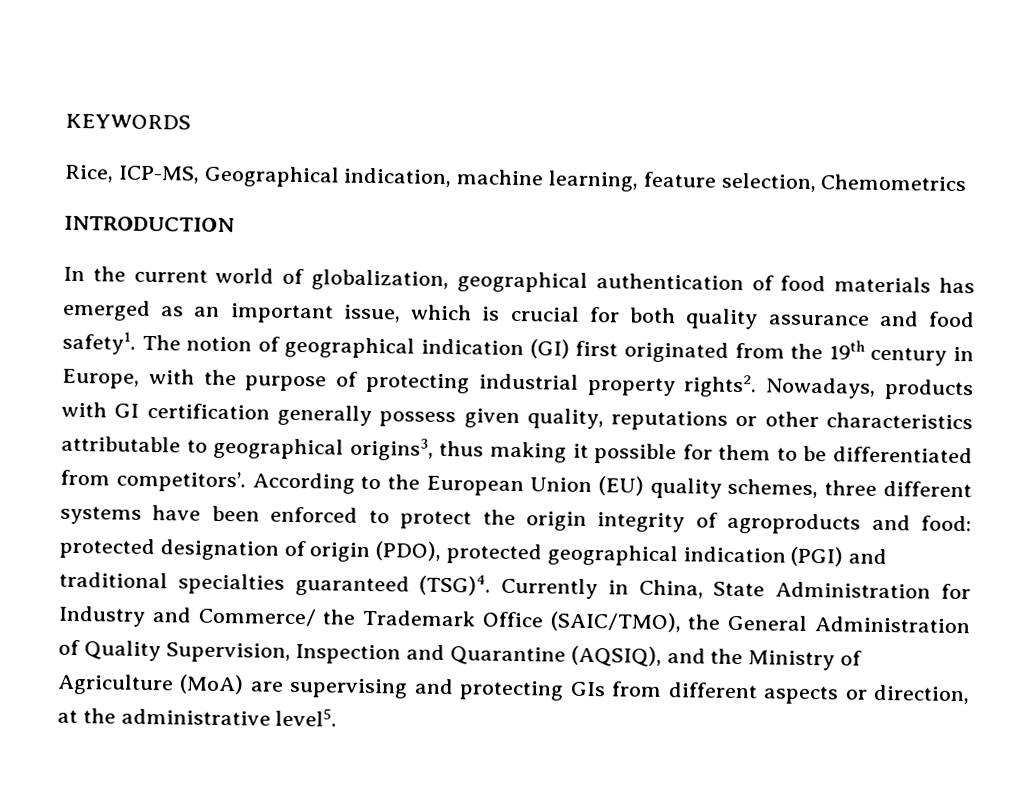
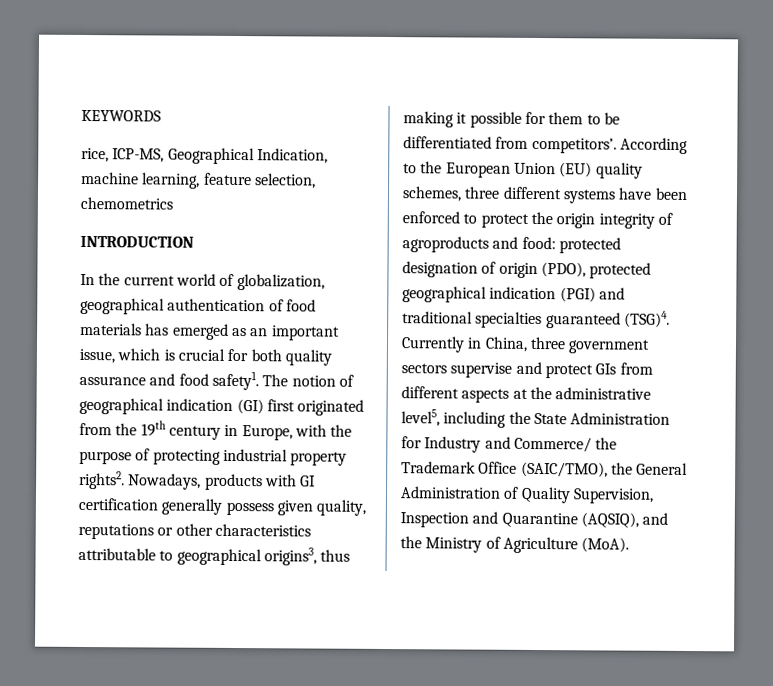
[64,164,114,183] Rice, -> [81,147,109,163] rice,
[343,167,453,188] indication, -> [256,148,328,164] Indication,
[820,174,968,192] Chemometrics -> [80,196,173,210] chemometrics
(704, 589) none -> [529,336,651,354] [401,361,653,379] [401,386,652,403] [401,409,531,428] three government sectors supervise and protect GIs from different aspects at the administrative level5, including the
[179,674,971,705] [57,707,338,727] (MoA) are supervising and protecting GIs from different aspects or direction, at the administrative level5. -> [581,537,630,553] (MoA).

